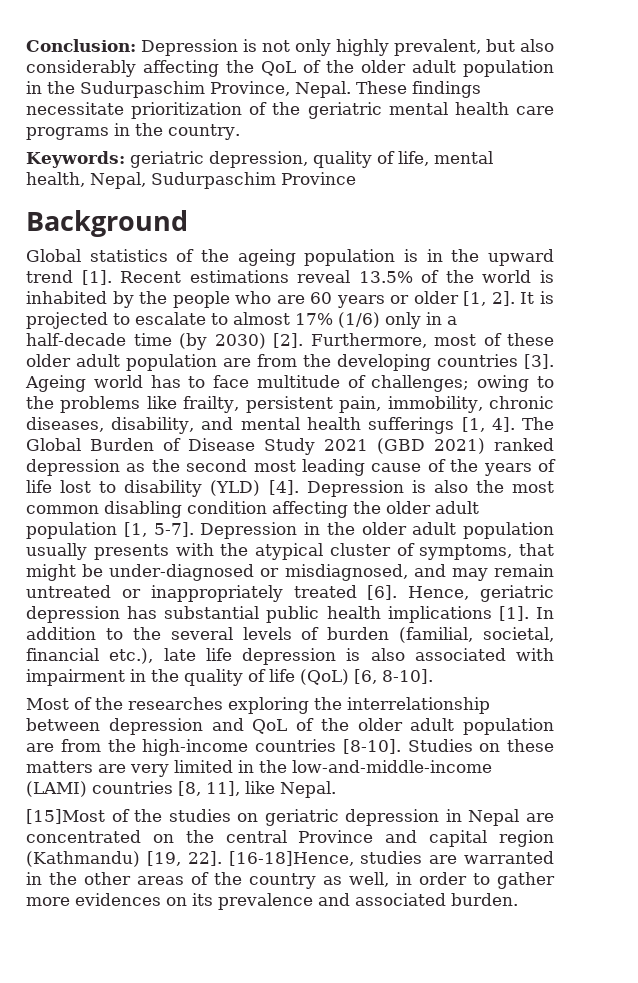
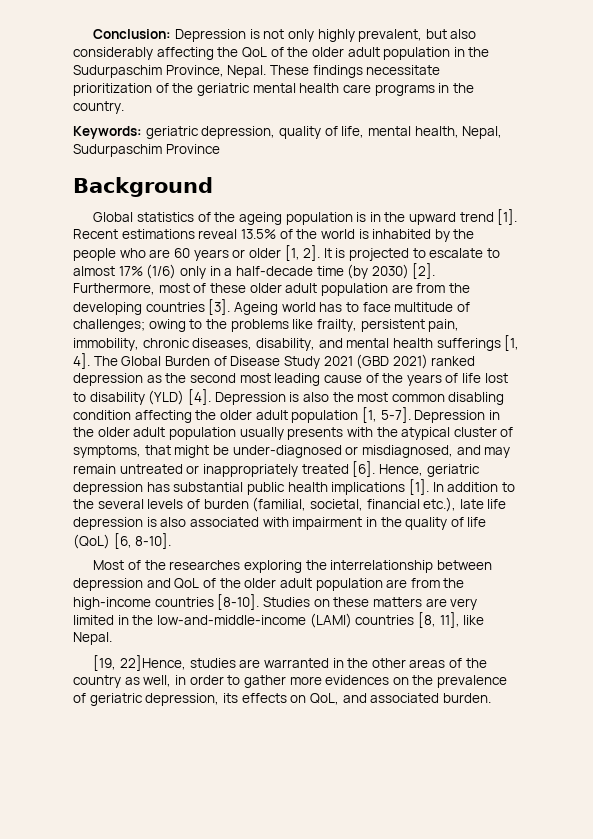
[26,809,554,826] [26,830,554,847] [26,851,354,867] [15]Most of the studies on geriatric depression in Nepal are concentrated on the central Province and capital region (Kathmandu) [19, 22]. [16-18]Hence, -> [93,655,186,671] [19, 22]Hence,
[192,893,313,910] its prevalence -> [412,675,508,688] [73,693,339,706] the prevalence of geriatric depression, its effects on QoL,

